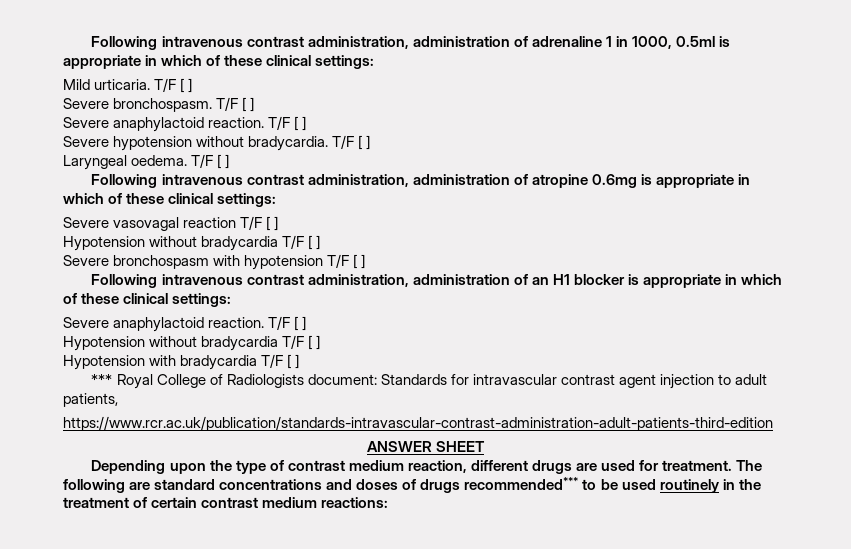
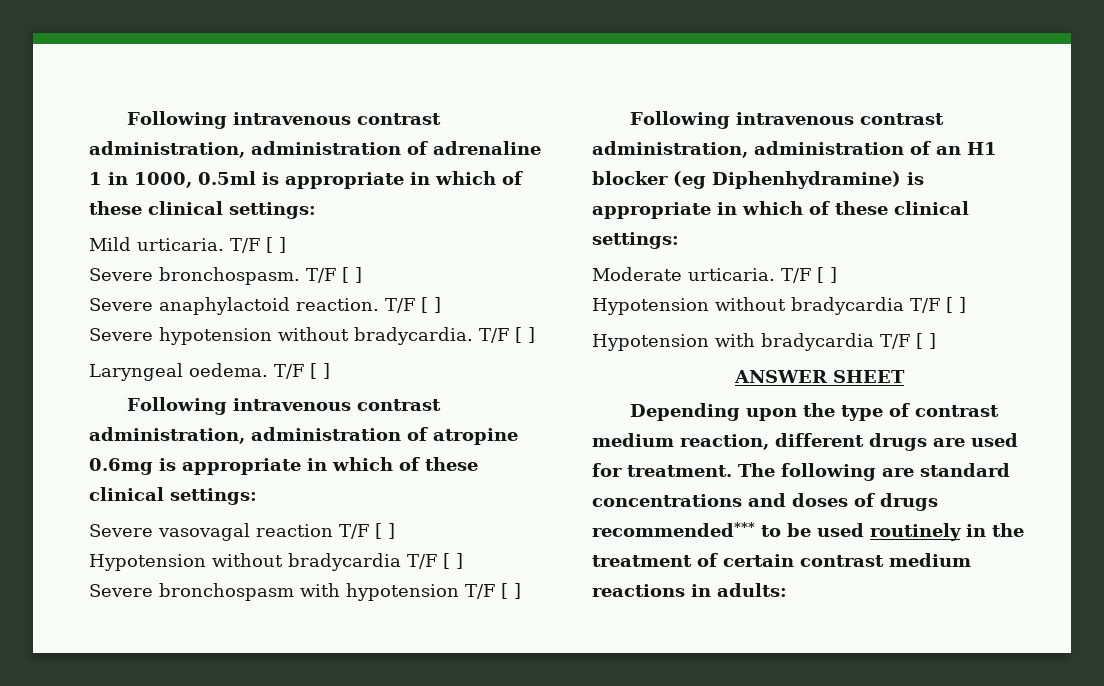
[627,274,783,288] [63,293,232,307] [63,317,265,332] is appropriate in which of these clinical settings: // Severe anaphylactoid reaction. -> [673,171,924,189] [592,201,969,219] [592,232,679,249] [592,267,775,281] (eg Diphenhydramine) is appropriate in which of these clinical settings: // Moderate urticaria.
[91,374,768,389] [63,393,118,407] [63,416,773,431] // *** Royal College of Radiologists document: Standards for intravascular contrast agent injection to adult patients, // https://www.rcr.ac.uk/publication/standards-intravascular-contrast-administration-adult-patients-third-edition -> (936, 341) none
[321,497,389,508] reactions: -> [592,583,787,597] reactions in adults:

